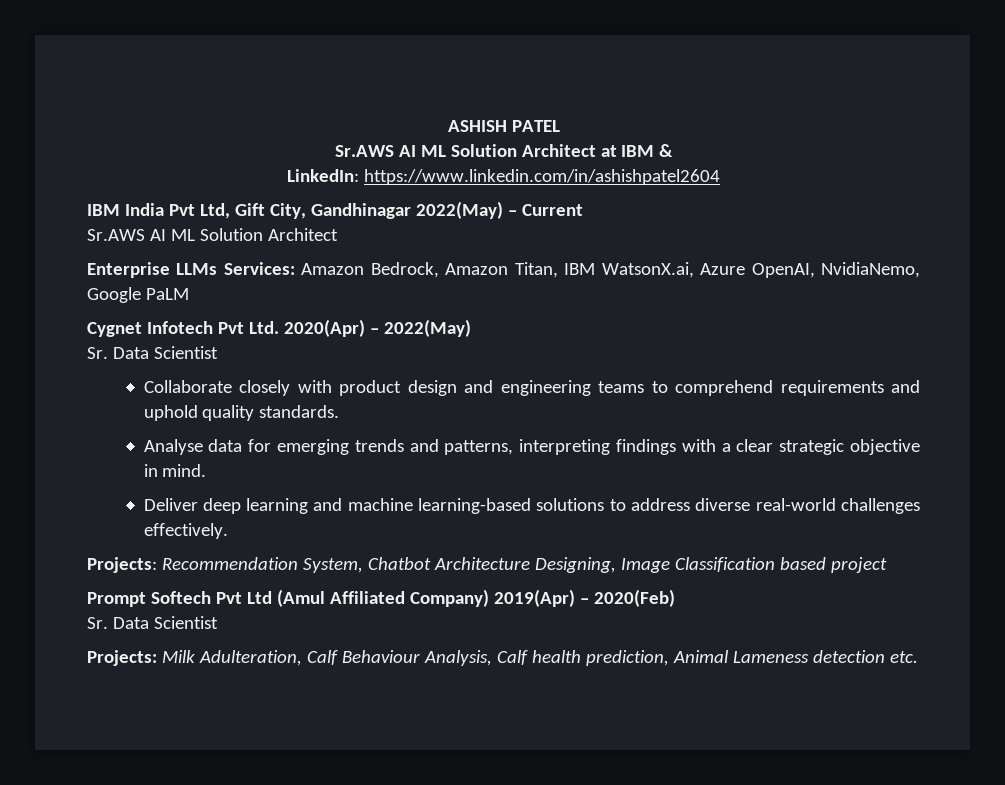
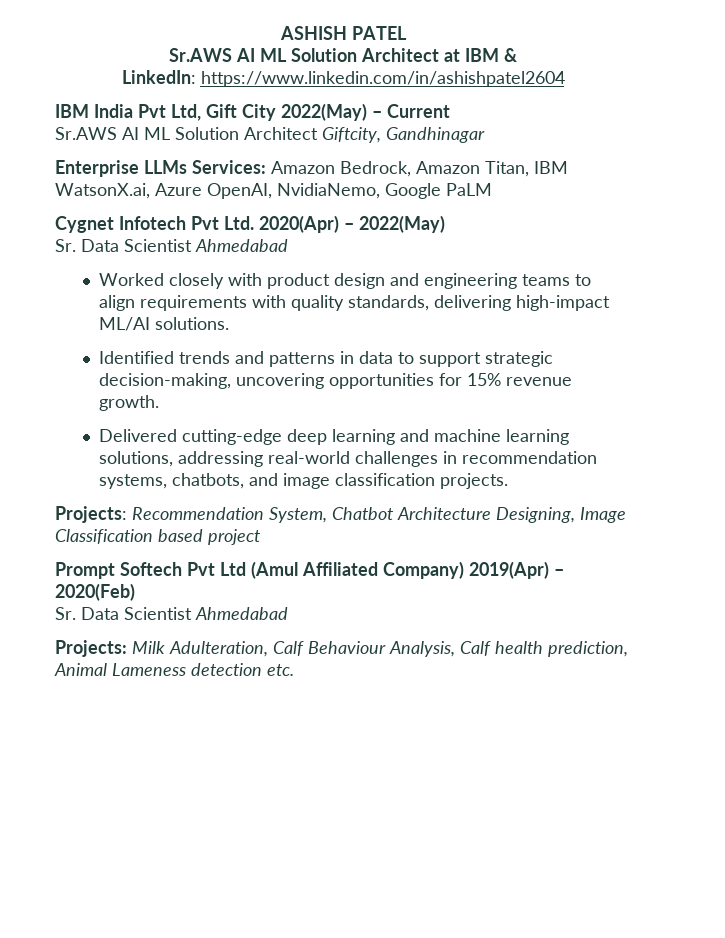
[269,203,411,219] City, Gandhinagar -> [242,104,276,121] City
(338, 234) none -> [322,127,485,143] Giftcity, Gandhinagar
[143,380,232,393] // Collaborate -> [195,239,288,252] [99,273,165,286] Ahmedabad // Worked
[674,380,921,396] [143,405,340,421] [143,439,920,455] [143,464,207,477] [143,498,920,514] [143,523,228,539] comprehend requirements and uphold quality standards. // Analyse data for emerging trends and patterns, interpreting findings with a clear strategic objective in mind. // Deliver deep learning and machine learning-based solutions to address diverse real-world challenges effectively. -> [99,295,611,311] [99,317,230,331] [99,351,554,367] [99,373,573,389] [99,395,160,411] [99,429,570,445] [99,451,598,467] [99,473,509,489] align requirements with quality standards, delivering high-impact ML/AI solutions. // Identified trends and patterns in data to support strategic decision-making, uncovering opportunities for 15% revenue growth. // Delivered cutting-edge deep learning and machine learning solutions, addressing real-world challenges in recommendation systems, chatbots, and image classification projects.
(218, 622) none -> [195,607,288,620] Ahmedabad

